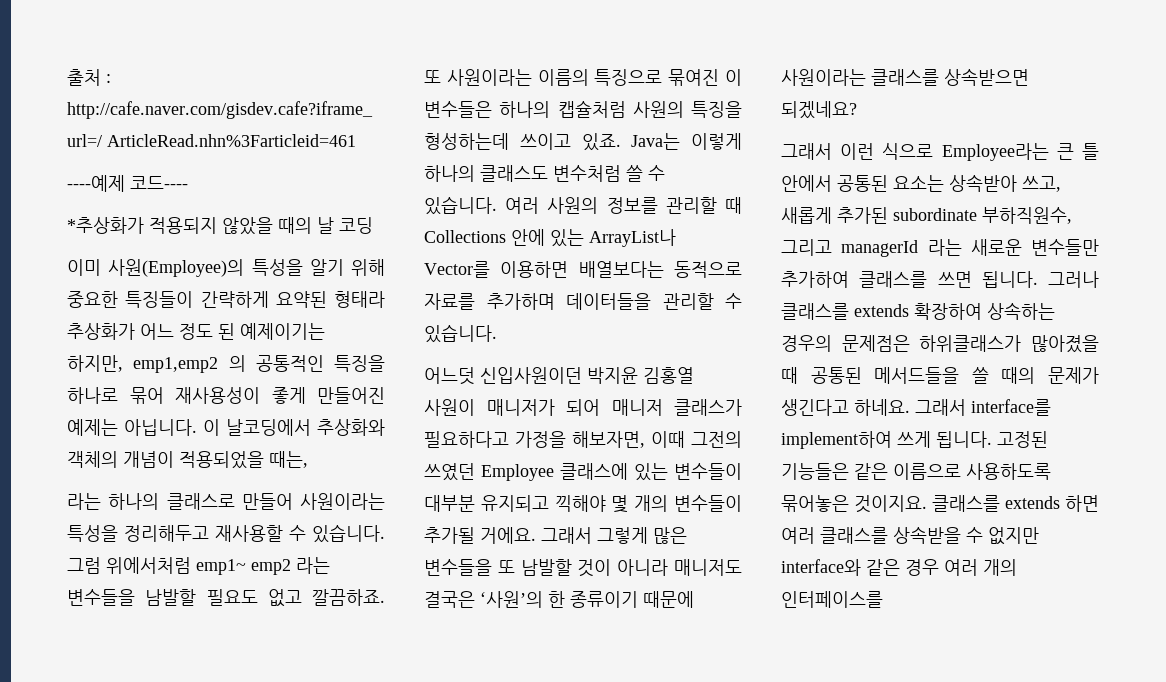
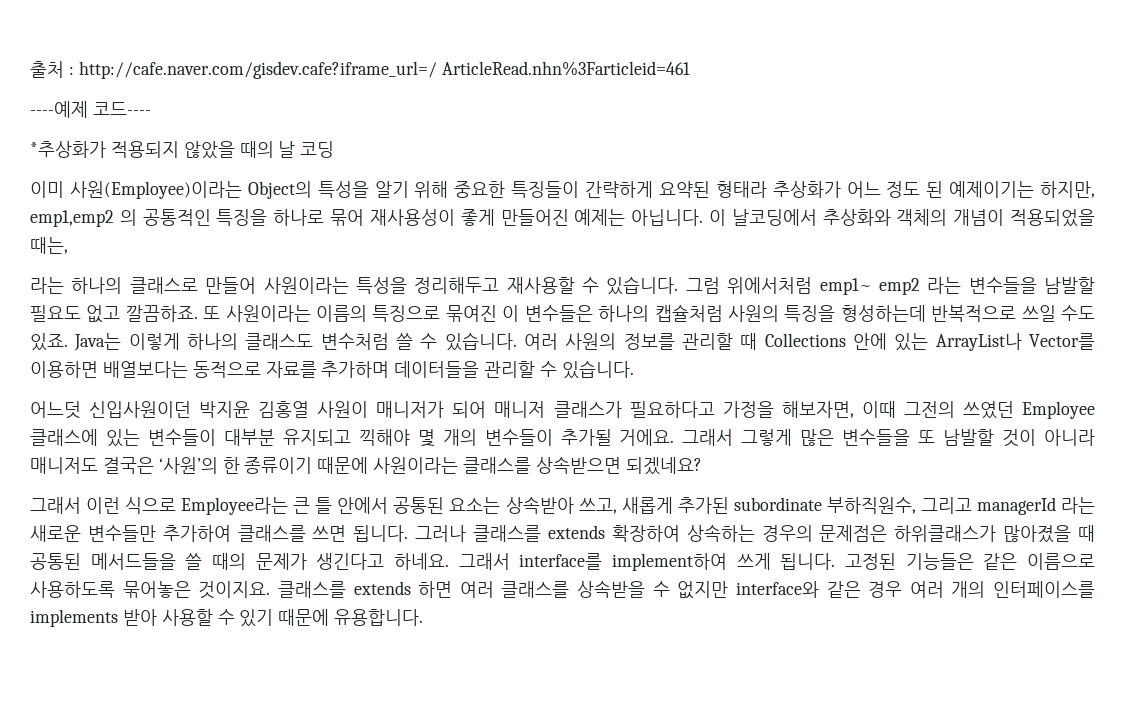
[108,259,245,277] 사원(Employee)의 -> [69,181,312,199] 사원(Employee)이라는 Object의
[519,133,571,150] 쓰이고 -> [931,305,1095,322] 반복적으로 쓰일 수도
(883, 599) none -> [30,609,424,627] implements 받아 사용할 수 있기 때문에 유용합니다.

